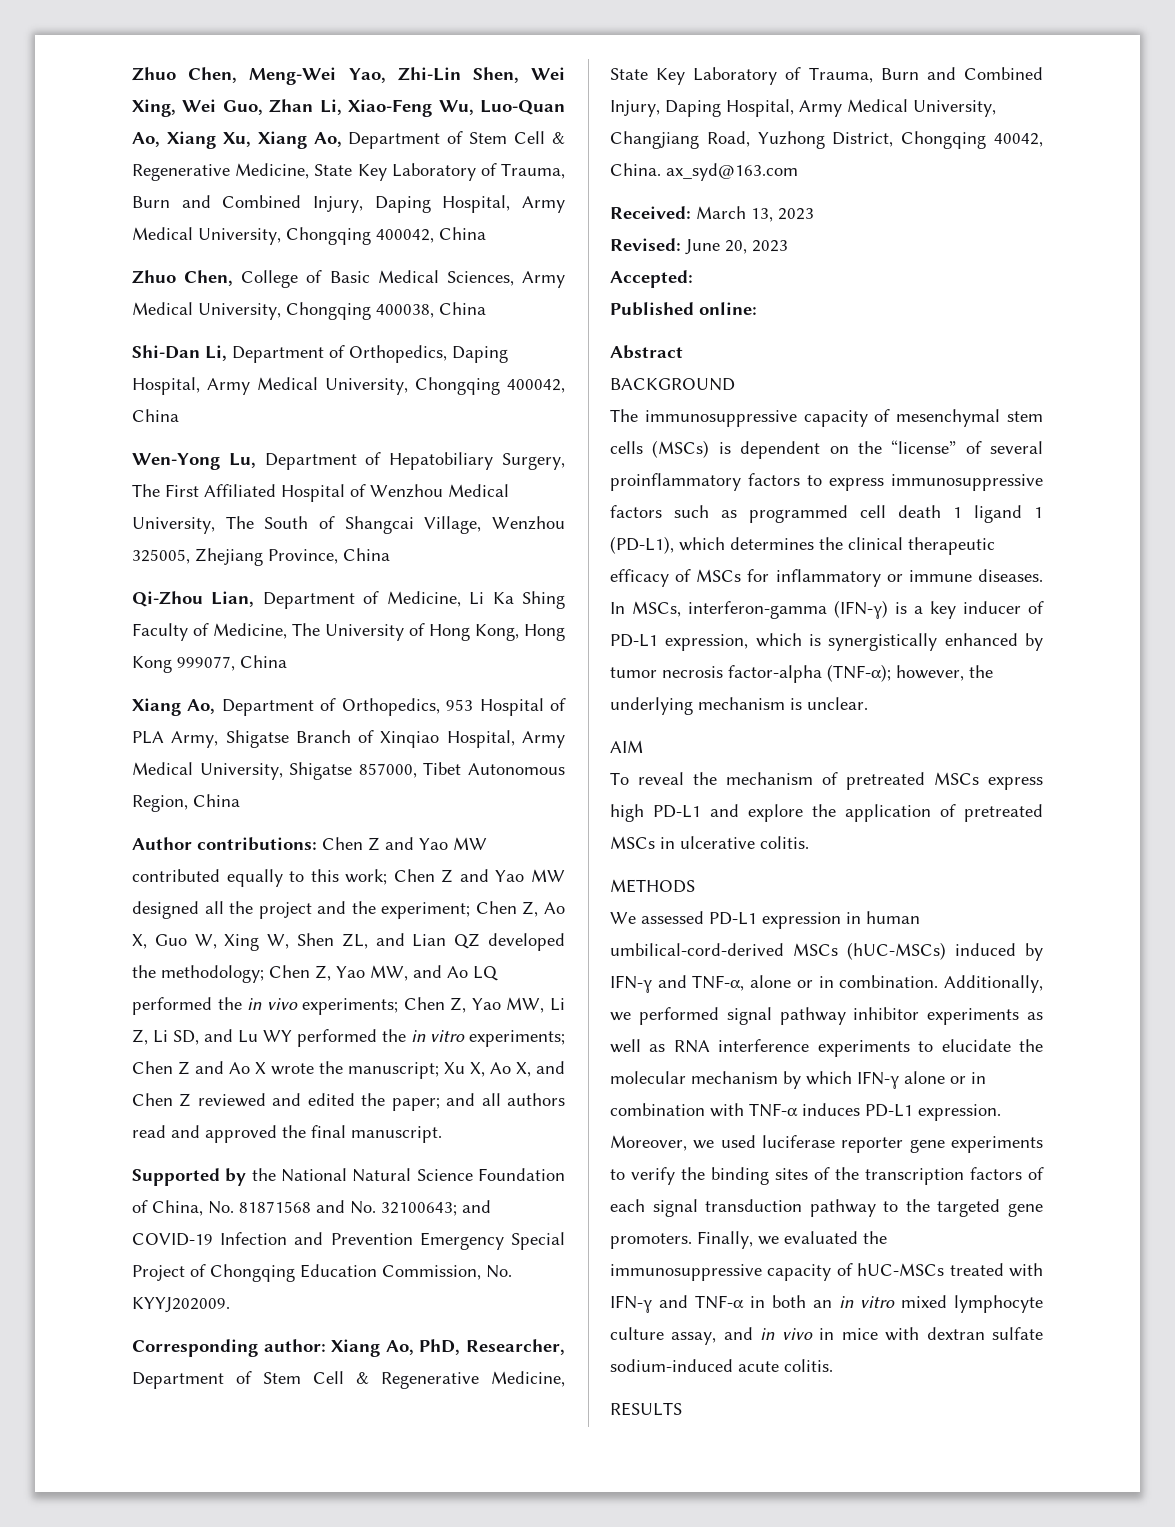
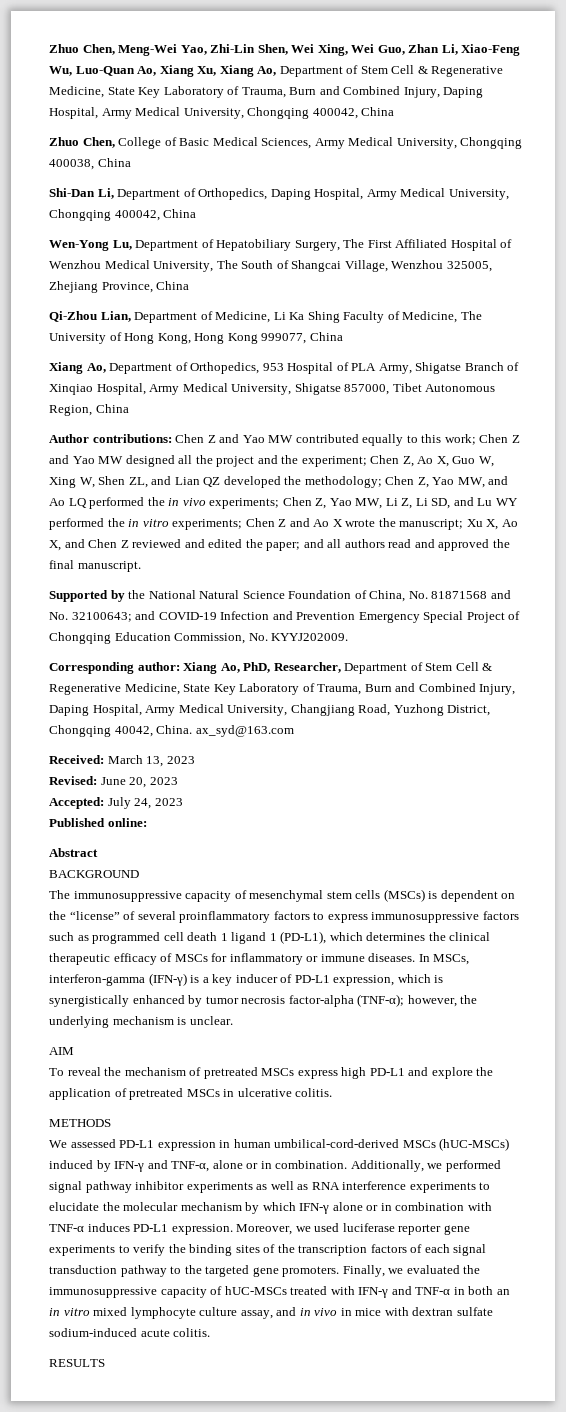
(693, 279) none -> [107,797,183,809] July 24, 2023

